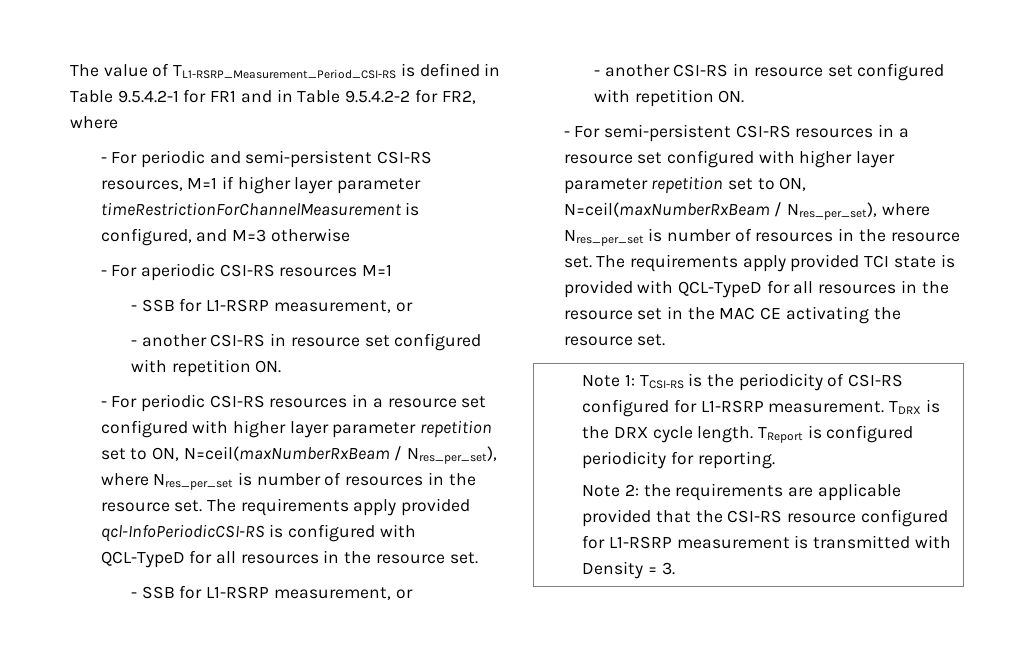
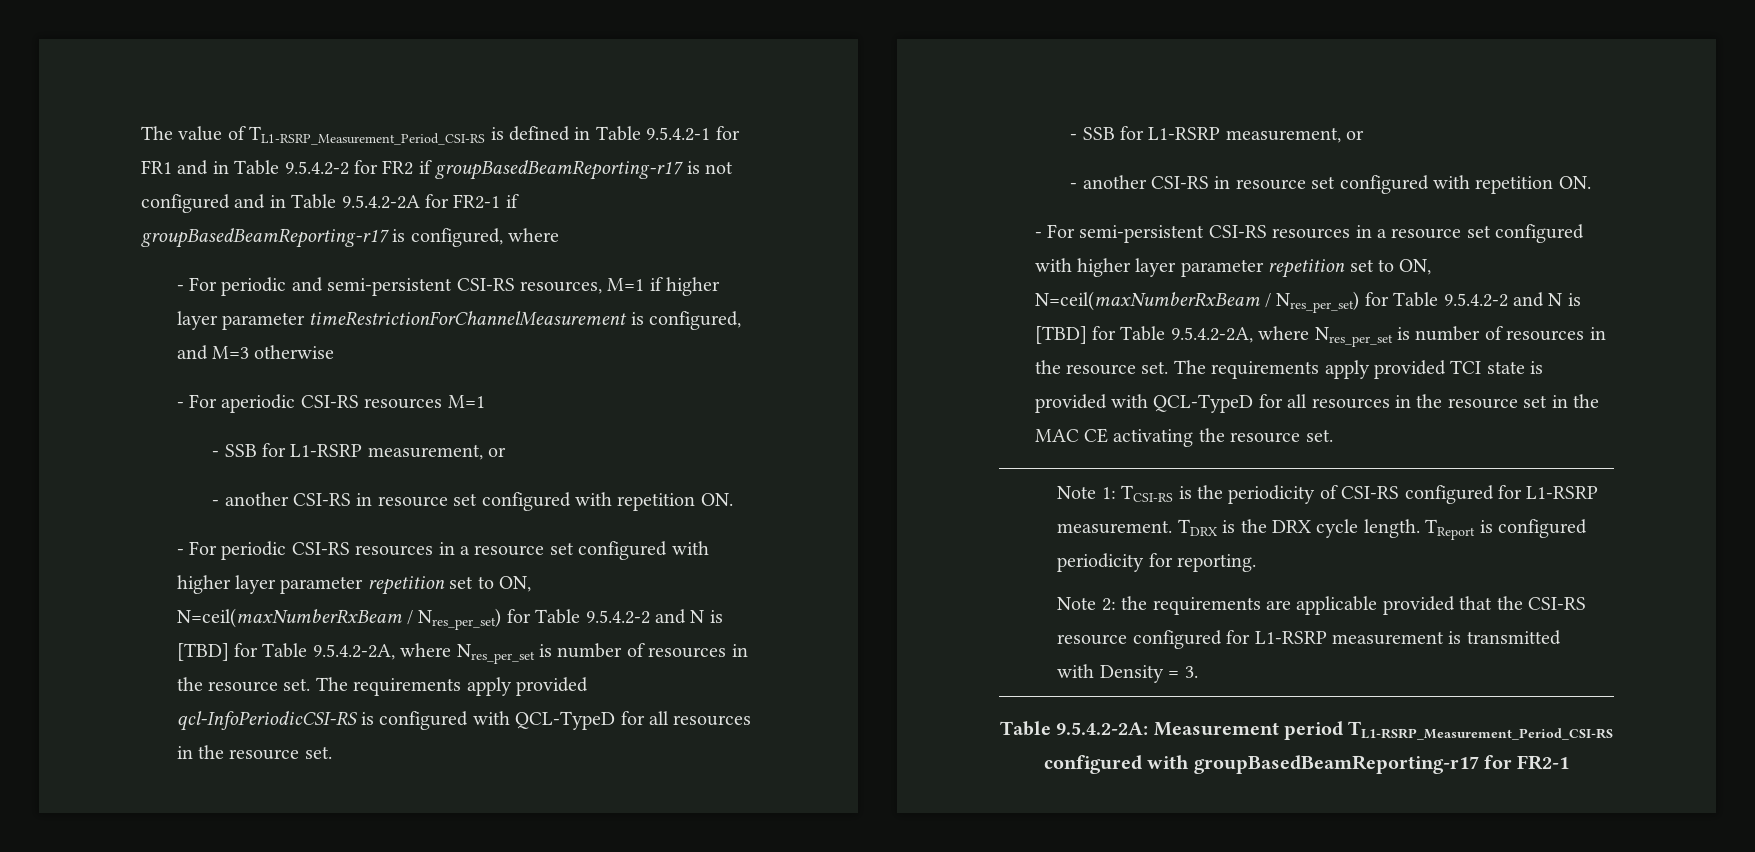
[441,90,476,104] FR2, -> [382,160,733,180] [141,194,519,213] [141,228,503,248] FR2 if groupBasedBeamReporting-r17 is not configured and in Table 9.5.4.2-2A for FR2-1 if groupBasedBeamReporting-r17 is configured,
[407,446,498,464] Nres_per_set), -> [418,608,723,630] [176,643,395,661] Nres_per_set) for Table 9.5.4.2-2 and N is [TBD] for Table 9.5.4.2-2A,
[786,202,877,220] Nres_per_set), -> [1276,291,1581,313] [1034,326,1253,344] Nres_per_set) for Table 9.5.4.2-2 and N is [TBD] for Table 9.5.4.2-2A,
(675, 568) none -> [999,721,1614,740] [1043,755,1570,774] // Table 9.5.4.2-2A: Measurement period TL1-RSRP_Measurement_Period_CSI-RS configured with groupBasedBeamReporting-r17 for FR2-1

